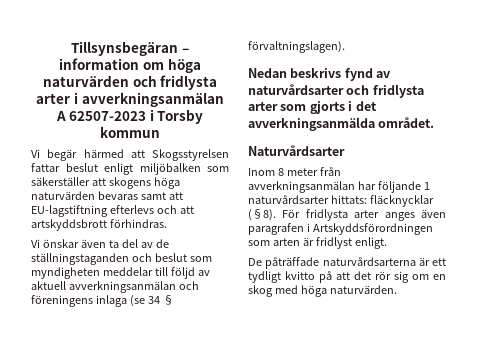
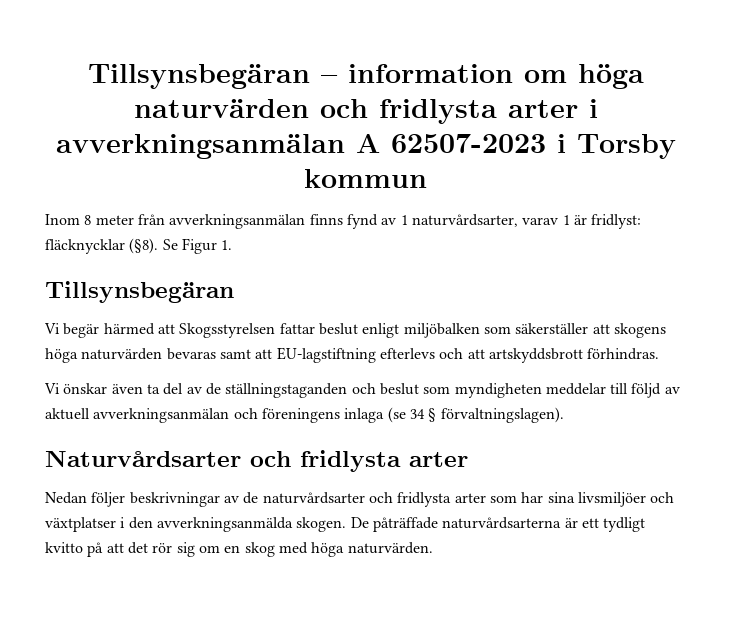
(160, 132) none -> [45,214,642,229] [45,238,233,254] [45,281,234,303] // Inom 8 meter från avverkningsanmälan finns fynd av 1 naturvårdsarter, varav 1 är fridlyst: fläcknycklar (§8). Se Figur 1. // Tillsynsbegäran
[248,68,392,81] Nedan beskrivs fynd av -> [45,450,468,472] [45,492,259,507] Naturvårdsarter och fridlysta arter // Nedan följer beskrivningar av de
[309,101,377,114] [248,117,435,131] [248,145,345,156] [248,167,341,176] [248,181,430,193] [248,195,434,207] [248,209,446,221] [248,223,433,235] [248,237,387,249] gjorts i det avverkningsanmälda området. // Naturvårdsarter // Inom 8 meter från avverkningsanmälan har följande 1 naturvårdsarter hittats: fläcknycklar (§8). För fridlysta arter anges även paragrafen i Artskyddsförordningen som arten är fridlyst enligt. // -> [521,492,675,507] [45,517,347,532] har sina livsmiljöer och växtplatser i den avverkningsanmälda skogen.

